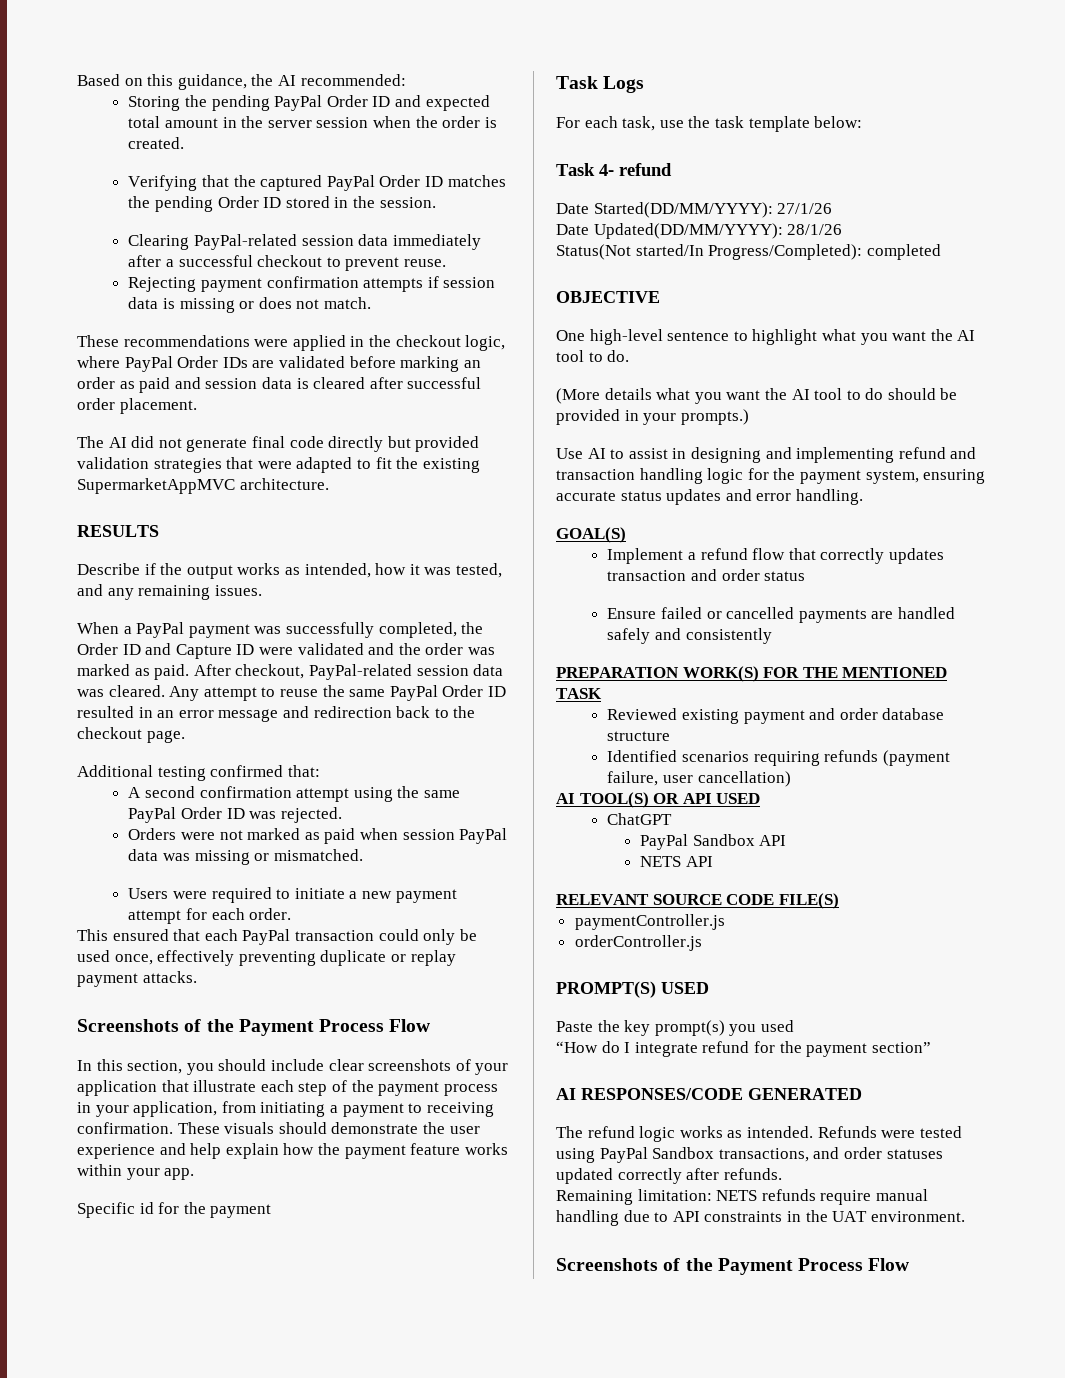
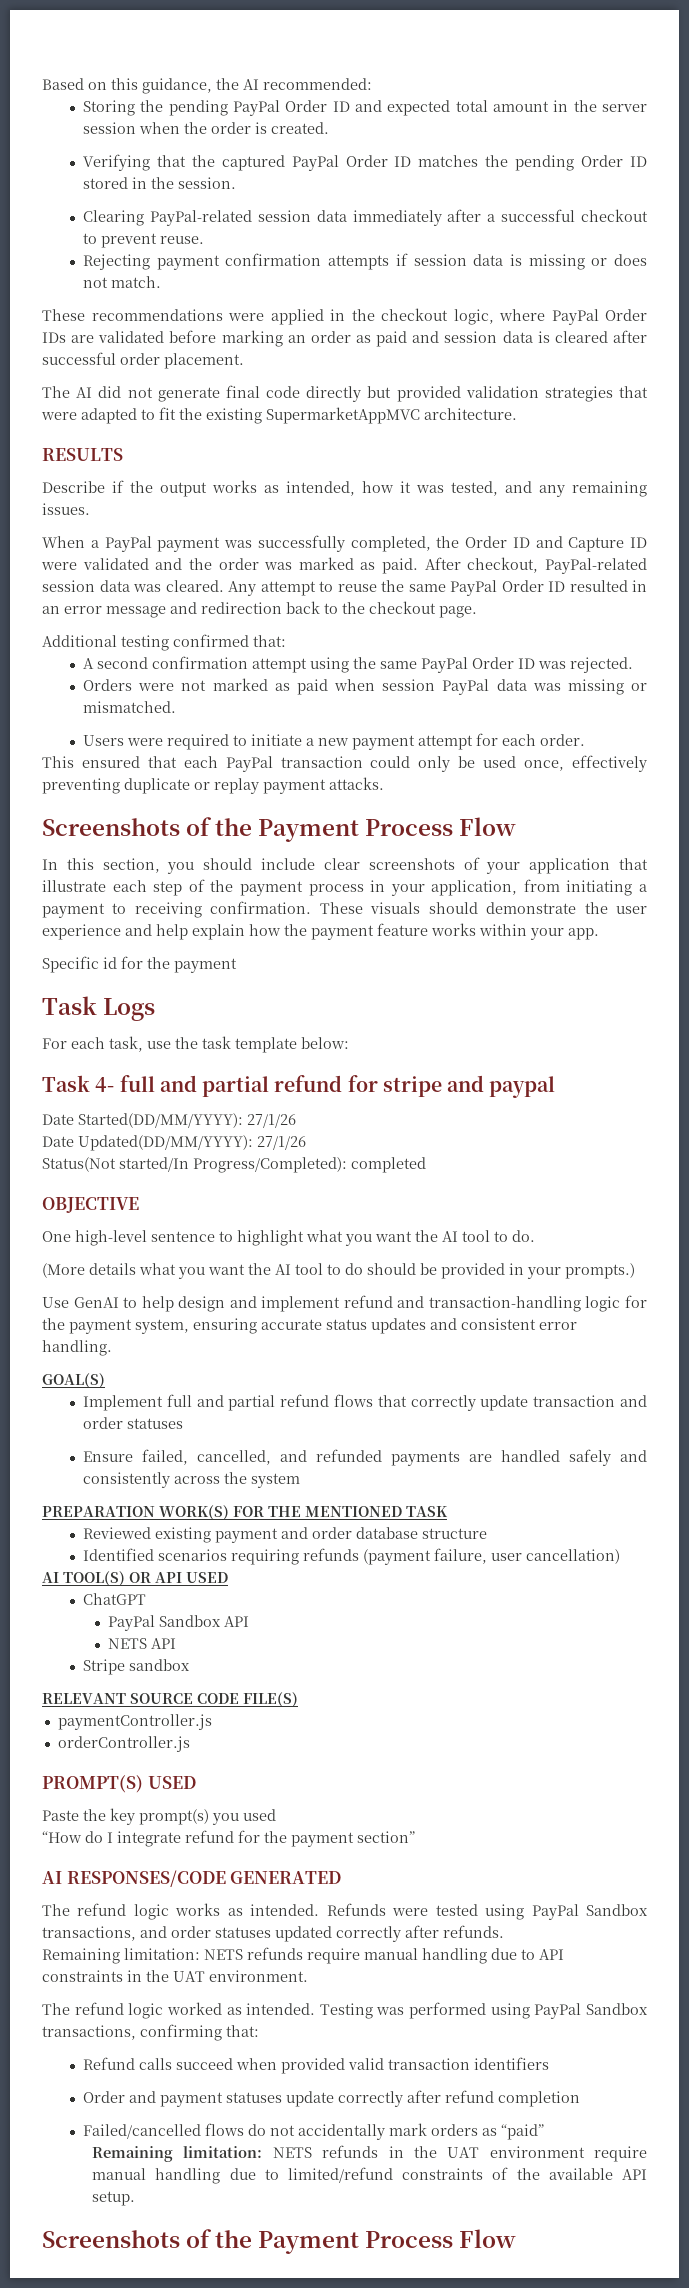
[619,163,672,176] refund -> [119,1075,556,1098] full and partial refund for stripe and paypal
[787,224,843,235] 28/1/26 -> [257,1136,306,1150] 27/1/26
[587,447,977,463] [556,468,703,484] AI to assist in designing and implementing refund and transaction handling -> [73,1295,581,1312] GenAI to help design and implement refund and transaction-handling
(752, 495) none -> [461,1318,536,1330] consistent
[688,548,786,560] a refund flow -> [166,1394,374,1411] full and partial refund flows
[888,548,944,564] updates -> [480,1395,529,1411] update
[764,571,806,581] status -> [127,1418,184,1429] statuses
[661,607,795,619] failed or cancelled -> [142,1449,383,1465] failed, cancelled, and refunded
(772, 636) none -> [174,1472,301,1488] across the system
(713, 861) none -> [83,1659,191,1675] // Stripe sandbox
(965, 1216) none -> [42,2002,648,2019] [42,2024,259,2041] [83,2057,550,2074] [83,2090,581,2107] [83,2123,545,2140] [92,2145,647,2162] [92,2167,647,2184] [92,2191,136,2206] // The refund logic worked as intended. Testing was performed using PayPal Sandbox transactions, confirming that: // Refund calls succeed when provided valid transaction identifiers // Order and payment statuses update correctly after refund completion // Failed/cancelled flows do not accidentally mark orders as “paid” // Remaining limitation: NETS refunds in the UAT environment require manual handling due to limited/refund constraints of the available API setup.

